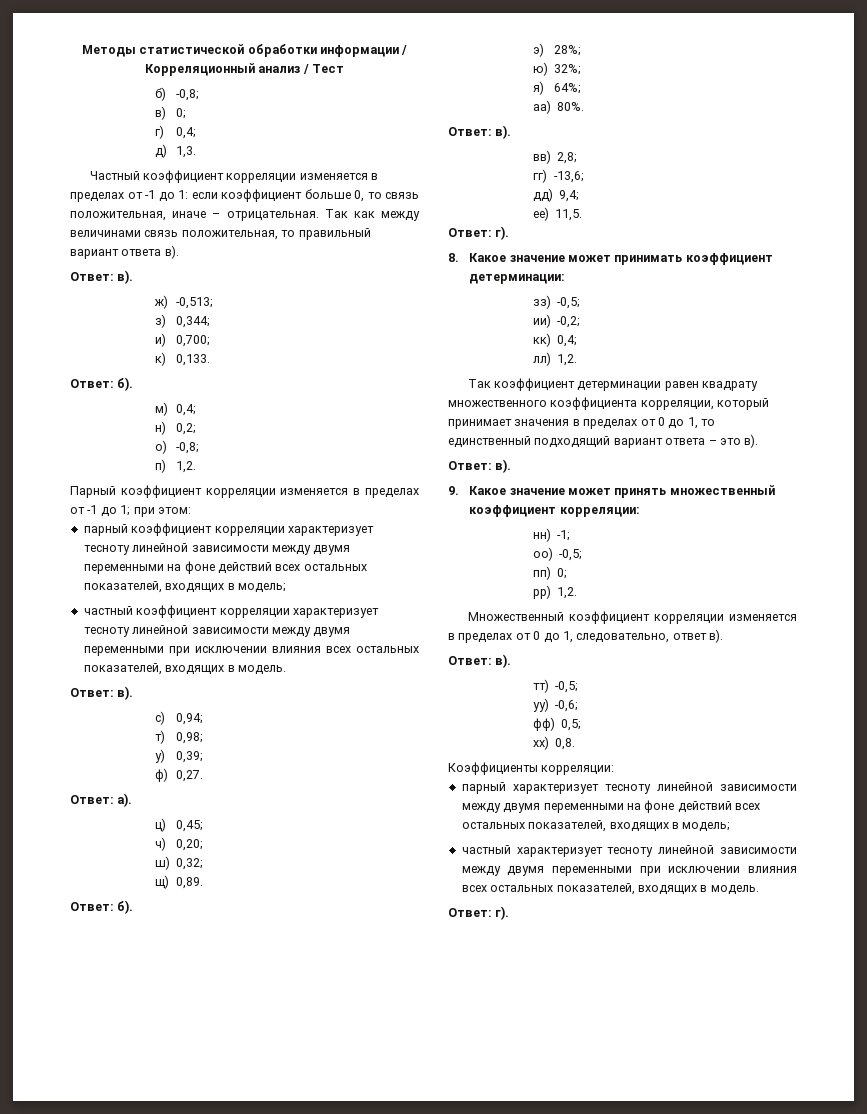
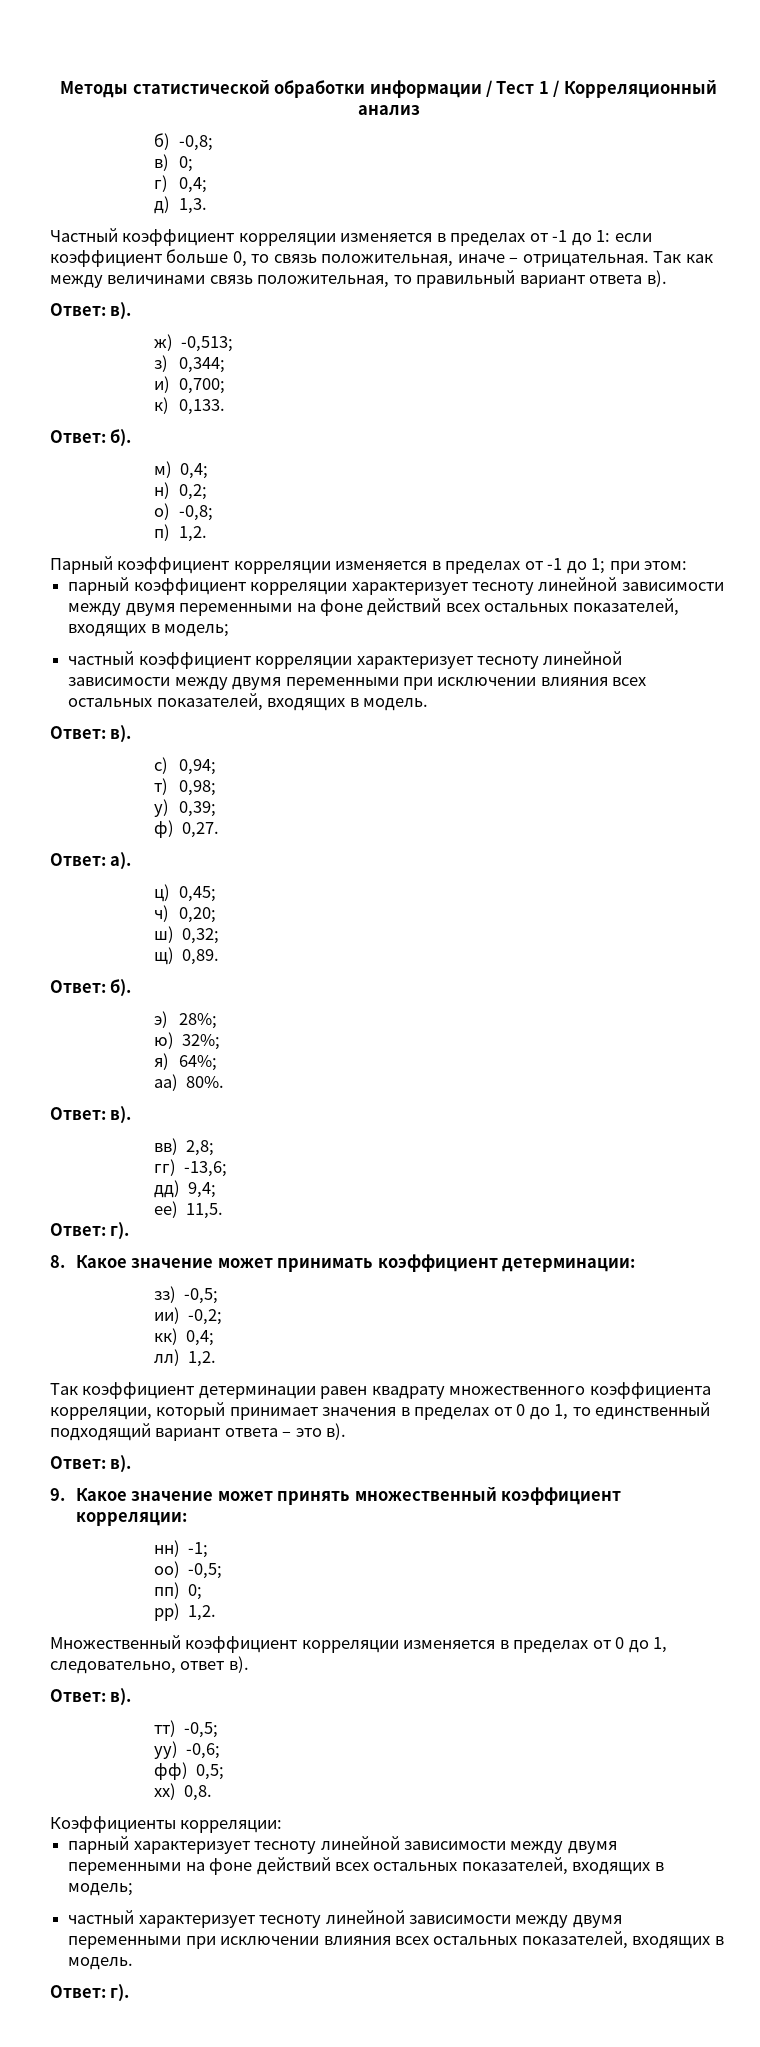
(408, 50) none -> [496,80,560,97] Тест 1 /
[302,64,345,74] / Тест -> (420, 110) none

